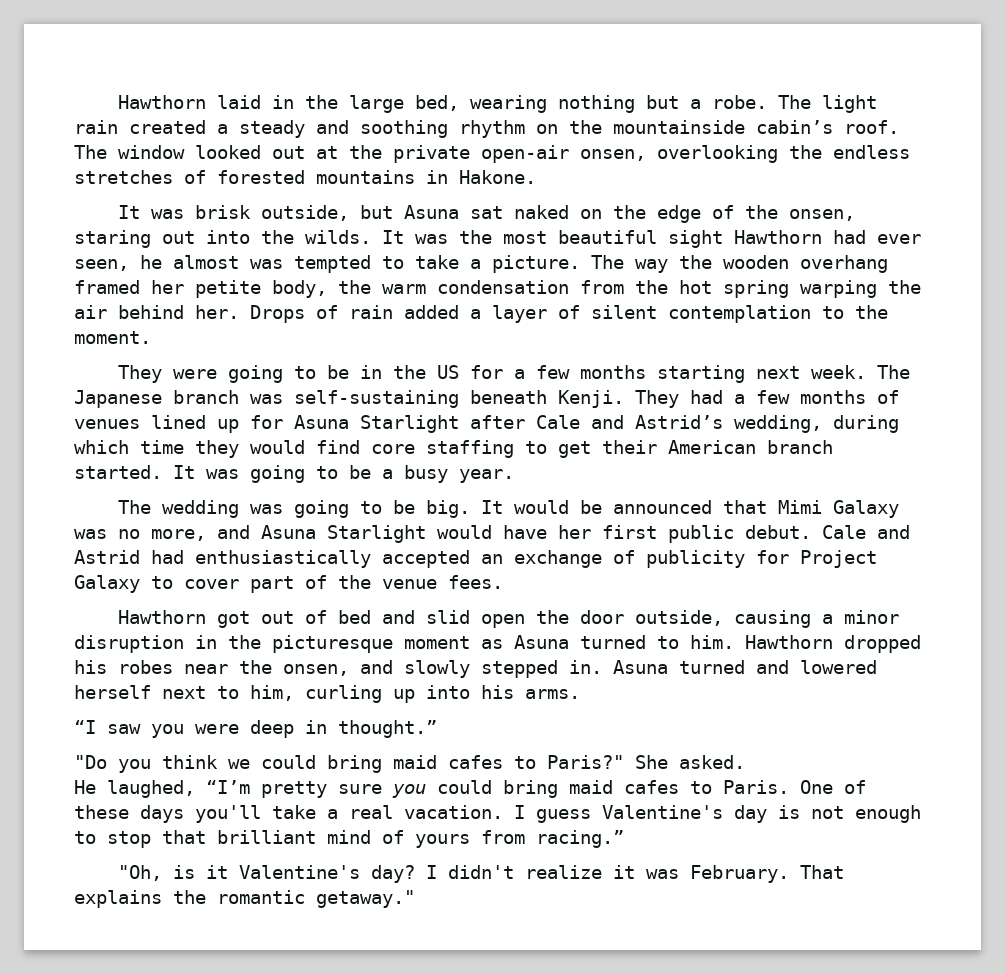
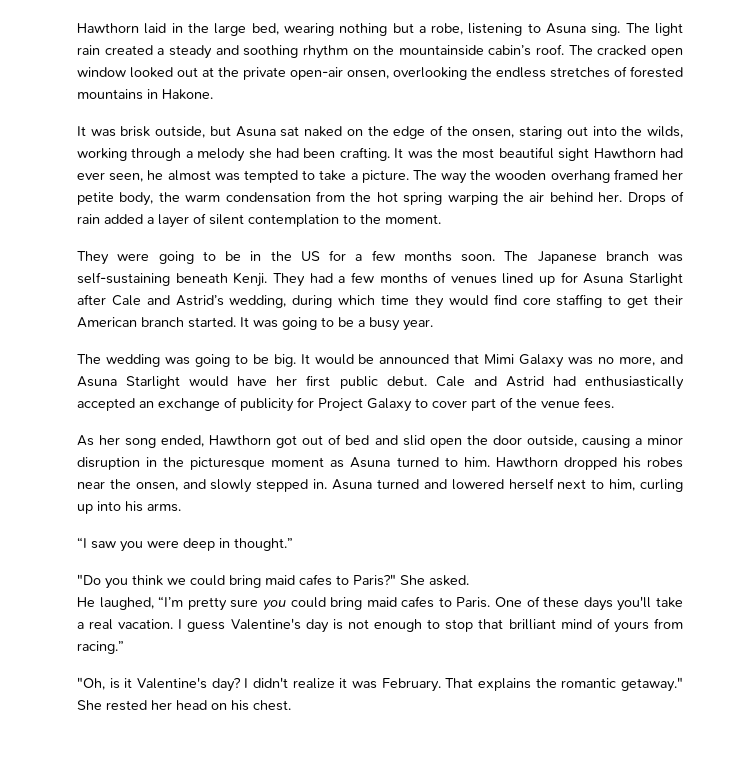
[712,95,768,109] robe. -> [431,23,621,36] robe, listening to Asuna sing.
(107, 152) none -> [597,45,683,58] cracked open
[305,230,371,244] wilds. -> [647,126,683,138] [77,147,390,162] wilds, working through a melody she had been crafting.
[657,365,867,383] starting next week. -> [461,254,495,262] soon.
(503, 582) none -> [77,435,205,448] As her song ended,
(415, 899) none -> [77,700,291,711] She rested her head on his chest.

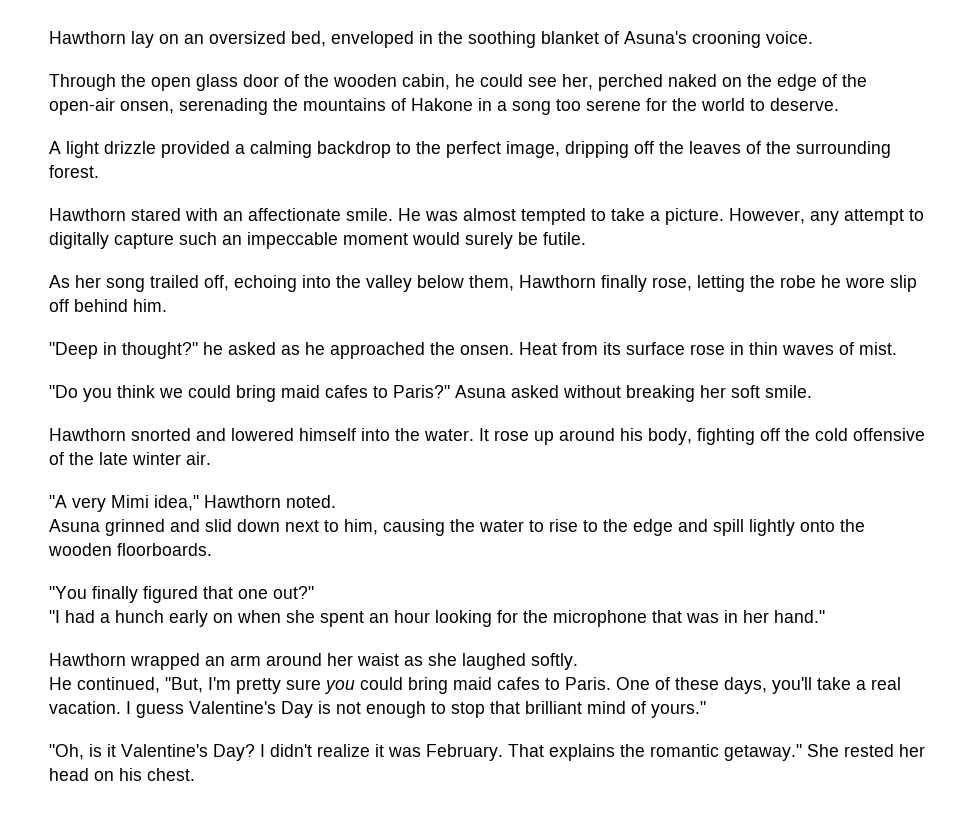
[77,23,683,36] [77,44,683,59] [77,66,683,80] [77,89,213,100] [77,126,300,138] Hawthorn laid in the large bed, wearing nothing but a robe, listening to Asuna sing. The light rain created a steady and soothing rhythm on the mountainside cabin’s roof. The cracked open window looked out at the private open-air onsen, overlooking the endless stretches of forested mountains in Hakone. // It was brisk outside, but Asuna sat -> [49,31,813,48] [49,74,663,91] Hawthorn lay on an oversized bed, enveloped in the soothing blanket of Asuna's crooning voice. // Through the open glass door of the wooden cabin, he could see her, perched
[472,126,683,139] [77,147,683,162] [77,170,240,182] onsen, staring out into the wilds, working through a melody she had been crafting. It was the most beautiful sight Hawthorn had ever seen, he almost was -> [49,98,839,115] [49,141,891,158] [49,165,99,178] [49,208,516,221] open-air onsen, serenading the mountains of Hakone in a song too serene for the world to deserve. // A light drizzle provided a calming backdrop to the perfect image, dripping off the leaves of the surrounding forest. // Hawthorn stared with an affectionate smile. He was almost
[412,169,683,184] [77,191,684,206] [77,213,441,228] [77,250,683,265] [77,272,684,287] [77,294,684,309] [77,317,433,331] [77,354,684,368] [77,375,684,390] [77,397,614,412] [77,434,683,448] [77,457,684,470] [77,478,684,493] [77,501,181,514] [77,537,293,552] The way the wooden overhang framed her petite body, the warm condensation from the hot spring warping the air behind her. Drops of rain added a layer of silent contemplation to the moment. // They were going to be in the US for a few months soon. The Japanese branch was self-sustaining beneath Kenji. They had a few months of venues lined up for Asuna Starlight after Cale and Astrid’s wedding, during which time they would find core staffing to get their American branch started. It was going to be a busy year. // The wedding was going to be big. It would be announced that Mimi Galaxy was no more, and Asuna Starlight would have her first public debut. Cale and Astrid had enthusiastically accepted an exchange of publicity for Project Galaxy to cover part of the venue fees. // As her song ended, Hawthorn got out of bed and slid open the door outside, causing a minor disruption in the picturesque moment as Asuna turned to him. Hawthorn dropped his robes near the onsen, and slowly stepped in. Asuna turned and lowered herself next to him, curling up into his arms. // “I saw you were deep in thought.” -> [729,208,924,225] [49,232,586,249] [49,275,917,292] [49,299,167,312] [49,342,897,359] However, any attempt to digitally capture such an impeccable moment would surely be futile. // As her song trailed off, echoing into the valley below them, Hawthorn finally rose, letting the robe he wore slip off behind him. // "Deep in thought?" he asked as he approached the onsen. Heat from its surface rose in thin waves of mist.
[400,575,469,586] [77,596,184,610] She asked. // He laughed, “I’m -> [455,385,812,402] [49,428,925,445] [49,452,211,465] [49,495,336,512] [49,519,865,536] [48,543,212,556] [49,586,314,603] [49,610,825,627] [49,653,578,670] [49,677,231,693] Asuna asked without breaking her soft smile. // Hawthorn snorted and lowered himself into the water. It rose up around his body, fighting off the cold offensive of the late winter air. // "A very Mimi idea," Hawthorn noted. // Asuna grinned and slid down next to him, causing the water to rise to the edge and spill lightly onto the wooden floorboards. // "You finally figured that one out?" // "I had a hunch early on when she spent an hour looking for the microphone that was in her hand." // Hawthorn wrapped an arm around her waist as she laughed softly. // He continued, "But, I'm
[583,597,613,611] days -> [724,677,767,694] days,
[305,619,329,633] day -> [281,701,313,718] Day
[613,618,684,633] [77,641,124,654] yours from racing.” -> [651,701,706,718] yours."
[211,677,241,692] day? -> [213,744,255,761] Day?

